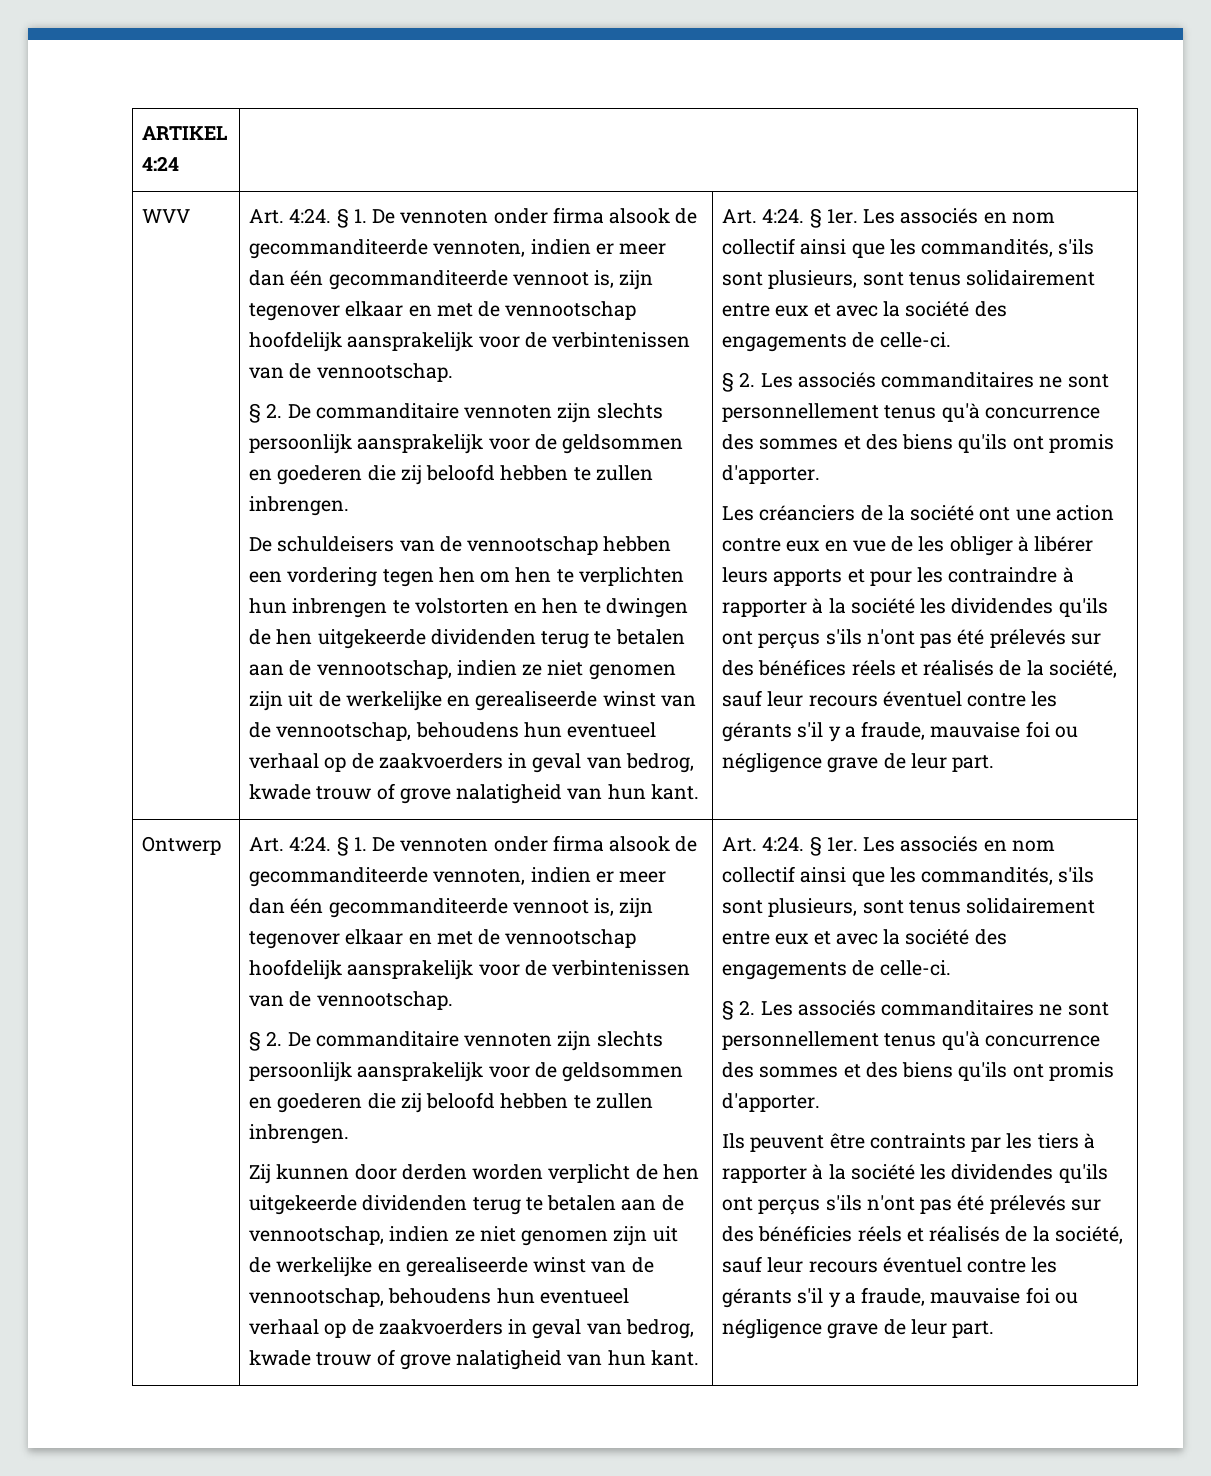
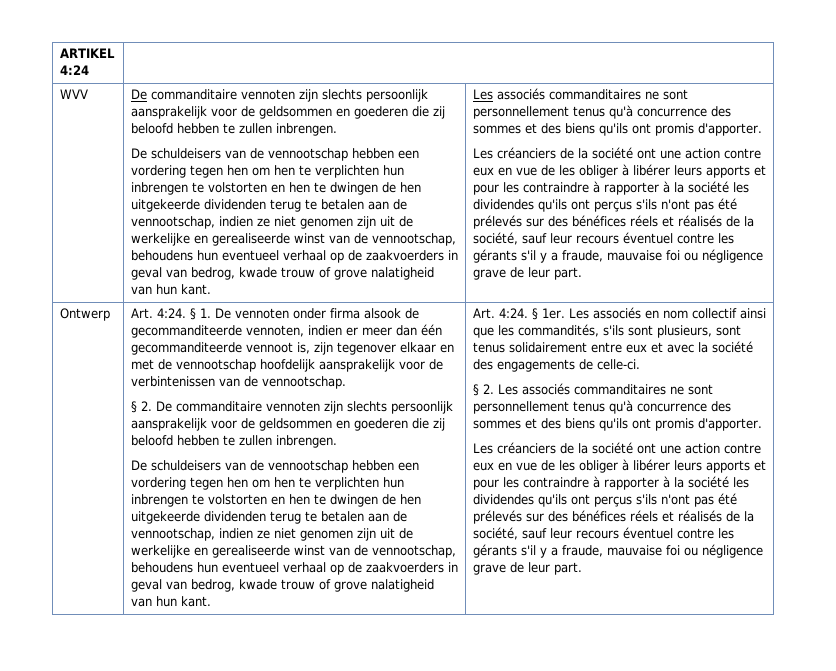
(190, 216) none -> [130,89,428,102] [130,106,445,119] [130,123,337,136] [130,148,419,161] [130,165,404,178] [130,182,421,195] [130,199,407,212] [130,216,413,229] [130,233,456,246] [130,250,458,263] [130,267,434,280] [130,284,211,295] [472,88,688,100] [472,105,731,119] [472,123,762,136] [472,147,761,159] [472,164,766,178] [472,181,749,195] [472,198,737,212] [472,215,754,229] [472,232,734,245] [472,249,763,263] [472,267,582,280] [59,308,110,321] | De commanditaire vennoten zijn slechts persoonlijk aansprakelijk voor de geldsommen en goederen die zij beloofd hebben te zullen inbrengen. // De schuldeisers van de vennootschap hebben een vordering tegen hen om hen te verplichten hun inbrengen te volstorten en hen te dwingen de hen uitgekeerde dividenden terug te betalen aan de vennootschap, indien ze niet genomen zijn uit de werkelijke en gerealiseerde winst van de vennootschap, behoudens hun eventueel verhaal op de zaakvoerders in geval van bedrog, kwade trouw of grove nalatigheid van hun kant. | Les associés commanditaires ne sont personnellement tenus qu'à concurrence des sommes et des biens qu'ils ont promis d'apporter. // Les créanciers de la société ont une action contre eux en vue de les obliger à libérer leurs apports et pour les contraindre à rapporter à la société les dividendes qu'ils ont perçus s'ils n'ont pas été prélevés sur des bénéfices réels et réalisés de la société, sauf leur recours éventuel contre les gérants s'il y a fraude, mauvaise foi ou négligence grave de leur part. // Ontwerp
[141,836,221,855] [248,835,698,856] [248,867,667,887] [248,898,654,918] [248,929,637,949] [248,959,691,980] [248,991,453,1010] [248,1031,663,1051] [248,1062,684,1082] [248,1092,653,1113] [248,1124,349,1144] [248,1164,699,1184] [248,1195,684,1215] [248,1226,678,1246] [248,1257,654,1277] [248,1288,629,1307] [248,1319,694,1339] [248,1349,699,1370] [721,836,1055,856] [721,866,1095,886] [721,898,1096,917] [721,929,1007,945] [721,960,951,980] [721,1000,1109,1020] [721,1031,1100,1050] [721,1062,1114,1081] [721,1093,820,1112] [721,1133,1095,1152] [721,1164,1108,1183] [721,1195,1101,1215] [721,1225,1123,1244] [721,1256,1058,1273] [721,1287,1078,1308] [721,1319,995,1339] // Ontwerp | Art. 4:24. § 1. De vennoten onder firma alsook de gecommanditeerde vennoten, indien er meer dan één gecommanditeerde vennoot is, zijn tegenover elkaar en met de vennootschap hoofdelijk aansprakelijk voor de verbintenissen van de vennootschap. // § 2. De commanditaire vennoten zijn slechts persoonlijk aansprakelijk voor de geldsommen en goederen die zij beloofd hebben te zullen inbrengen. // Zij kunnen door derden worden verplicht de hen uitgekeerde dividenden terug te betalen aan de vennootschap, indien ze niet genomen zijn uit de werkelijke en gerealiseerde winst van de vennootschap, behoudens hun eventueel verhaal op de zaakvoerders in geval van bedrog, kwade trouw of grove nalatigheid van hun kant. | Art. 4:24. § 1er. Les associés en nom collectif ainsi que les commandités, s'ils sont plusieurs, sont tenus solidairement entre eux et avec la société des engagements de celle-ci. // § 2. Les associés commanditaires ne sont personnellement tenus qu'à concurrence des sommes et des biens qu'ils ont promis d'apporter. // Ils peuvent être contraints par les tiers à rapporter à la société les dividendes qu'ils ont perçus s'ils n'ont pas été prélevés sur des bénéficies réels et réalisés de la société, sauf leur recours éventuel contre les gérants s'il y a fraude, mauvaise foi ou négligence grave de leur part. -> (582, 568) none

